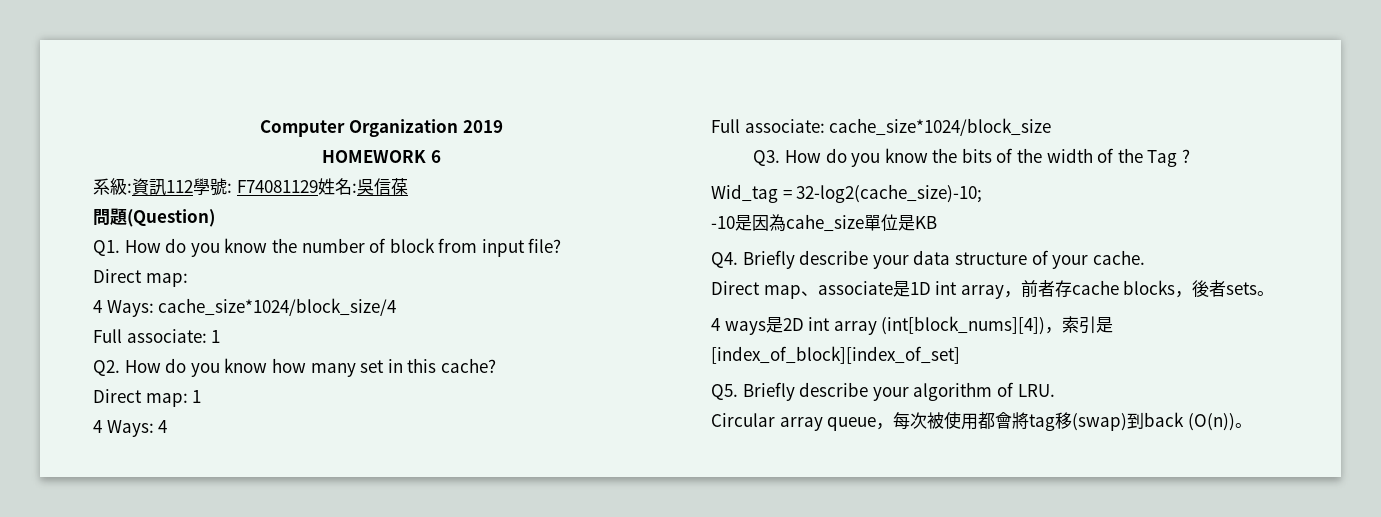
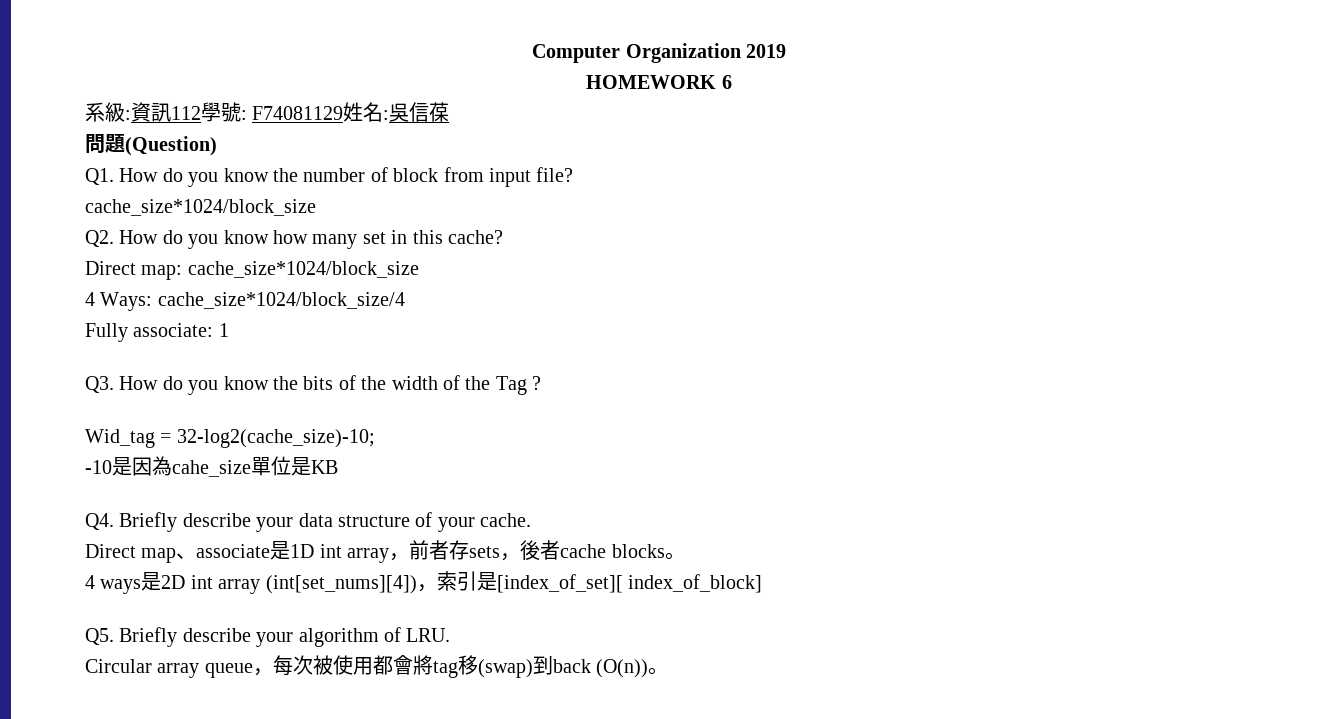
[93,269,188,287] [93,298,397,317] [93,329,221,343] Direct map: // 4 Ways: cache_size*1024/block_size/4 // Full associate: 1 -> [85,199,316,216] cache_size*1024/block_size
[192,390,202,403] [93,420,168,437] [711,118,1052,136] 1 // 4 Ways: 4 // Full associate: cache_size*1024/block_size -> [187,261,419,278] [85,292,405,311] [85,323,229,342] cache_size*1024/block_size // 4 Ways: cache_size*1024/block_size/4 // Fully associate: 1
[1071,280,1258,298] cache blocks，後者sets -> [469,540,665,561] sets，後者cache blocks
[881,316,1046,335] (int[block_nums][4]) -> [265,575,417,594] (int[set_nums][4])
[711,346,960,364] [index_of_block][index_of_set] -> [496,574,762,593] [index_of_set][ index_of_block]

